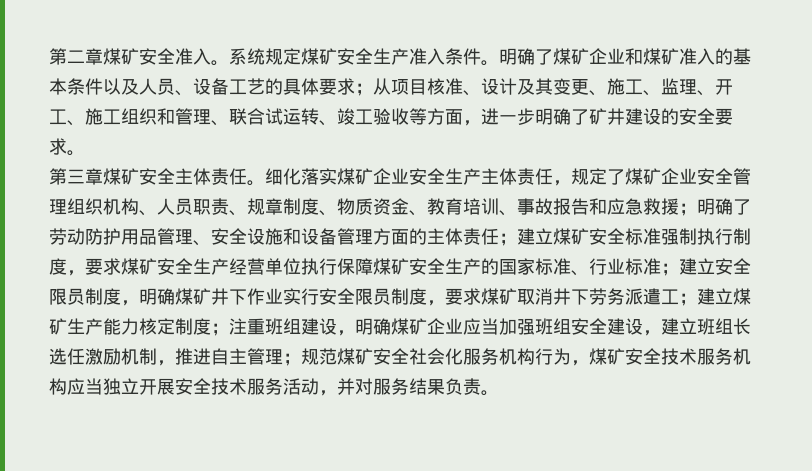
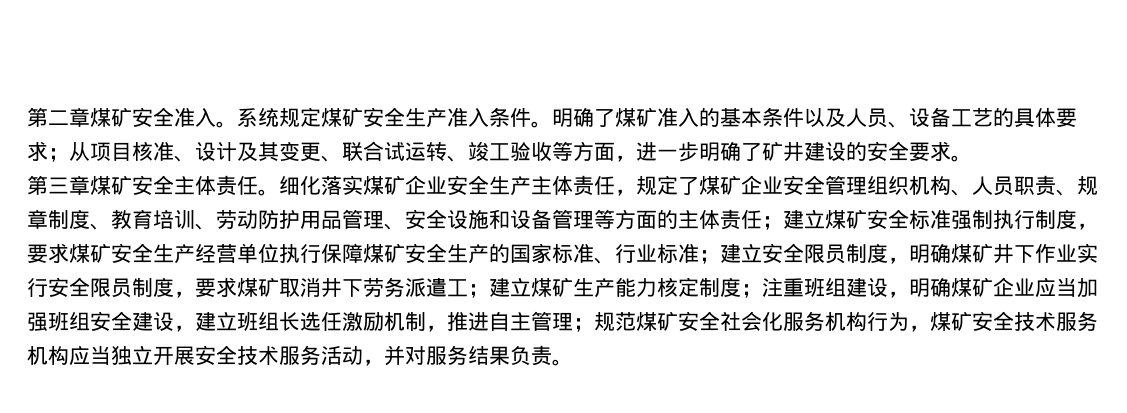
[589,48,679,65] 企业和煤矿 -> (657, 117) none
[607,78,733,96] [49,108,229,126] 施工、监理、开工、施工组织和管理、 -> (342, 158) none
[337,198,751,216] 物质资金、教育培训、事故报告和应急救援；明确了 -> [111,209,216,230] 教育培训、
(373, 237) none -> [594,209,615,229] 等

